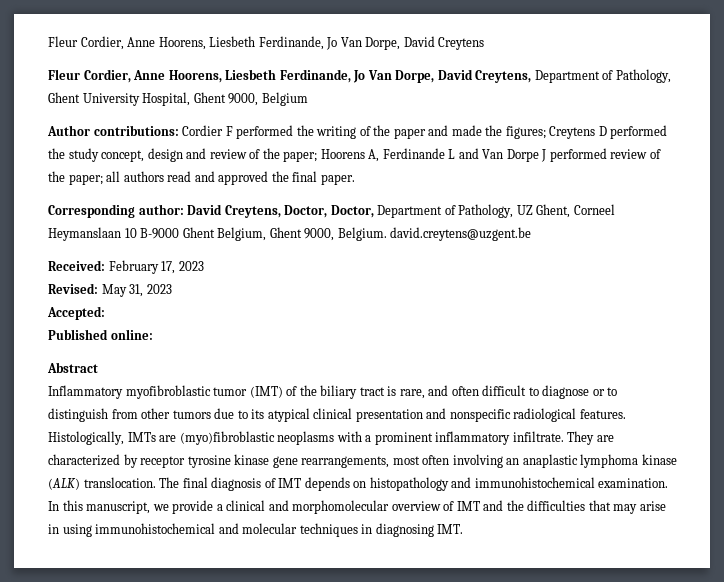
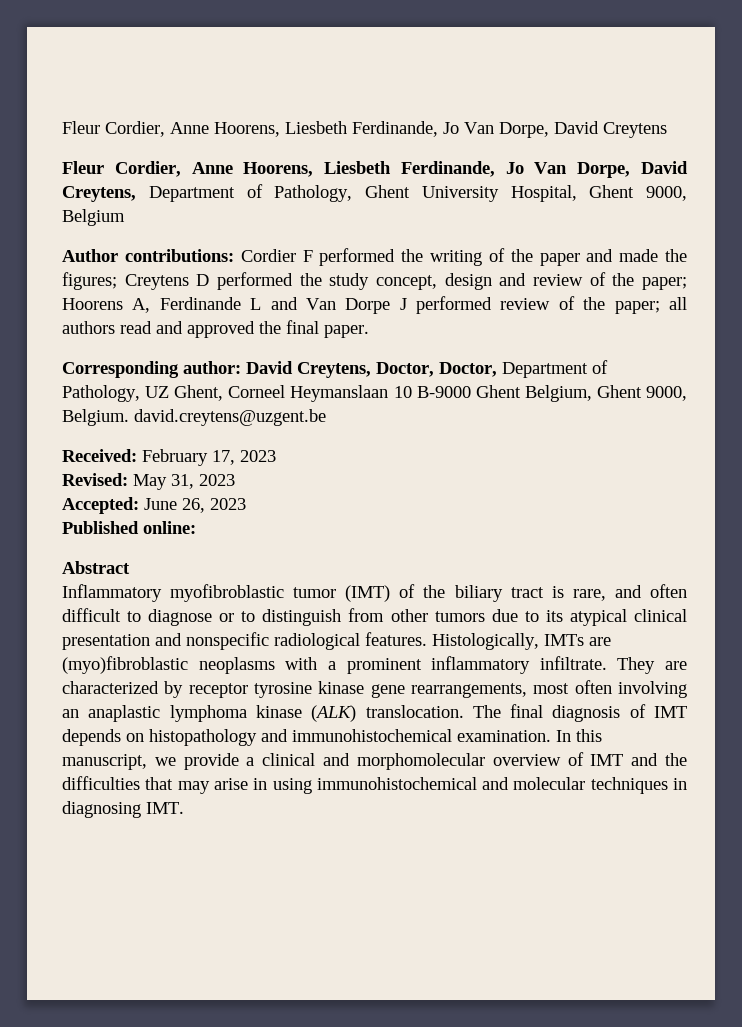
(105, 313) none -> [144,498,246,513] June 26, 2023

